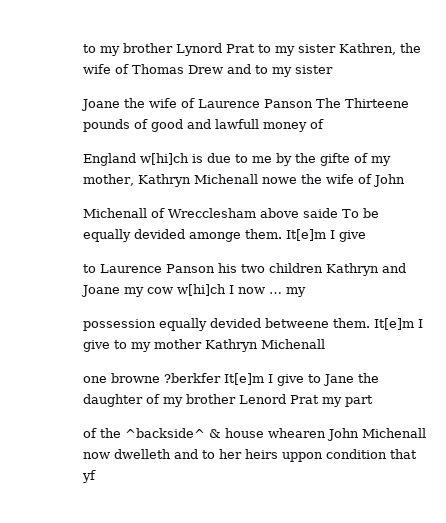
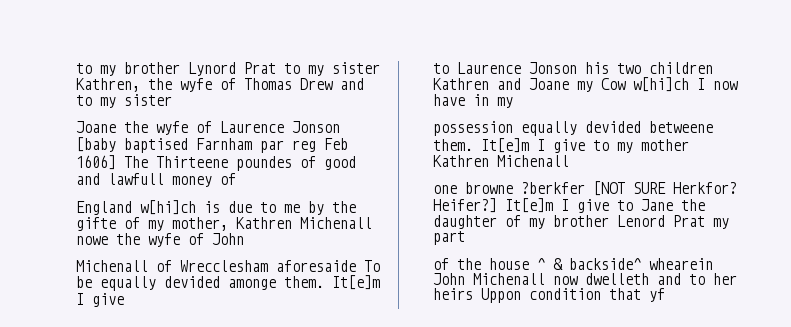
[82,64,111,74] wife -> [179,78,212,92] wyfe
[148,98,177,108] wife -> [155,121,188,135] wyfe
[263,99,313,108] Panson -> [291,121,340,133] [75,137,348,153] [75,155,116,170] Jonson [baby baptised Farnham par reg Feb 1606]
[82,119,130,132] pounds -> [235,156,292,171] poundes
[137,174,191,187] Kathryn -> [235,217,292,229] Kathren
[325,174,354,184] wife -> [147,233,180,247] wyfe
[259,208,338,218] above saide -> [275,260,356,272] aforesaide
[165,264,215,273] Panson -> [528,62,577,74] Jonson
[325,263,379,276] Kathryn -> [432,78,489,90] Kathren
[146,287,173,294] cow -> [600,78,626,90] Cow
[268,292,282,294] … -> [432,94,489,106] have in
[204,339,258,352] Kathryn -> [432,155,489,167] Kathren
(221, 378) none -> [592,181,737,196] [432,198,497,213] [NOT SURE Herkfor? Heifer?]
[124,428,326,438] ^backside^ & house whearen -> [488,258,713,270] house ^ & backside^ whearein
[281,452,323,462] uppon -> [480,288,521,303] Uppon

